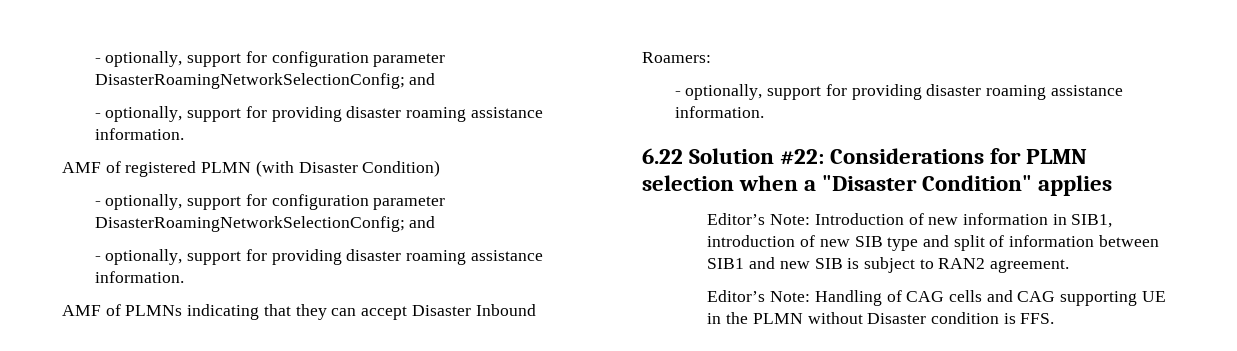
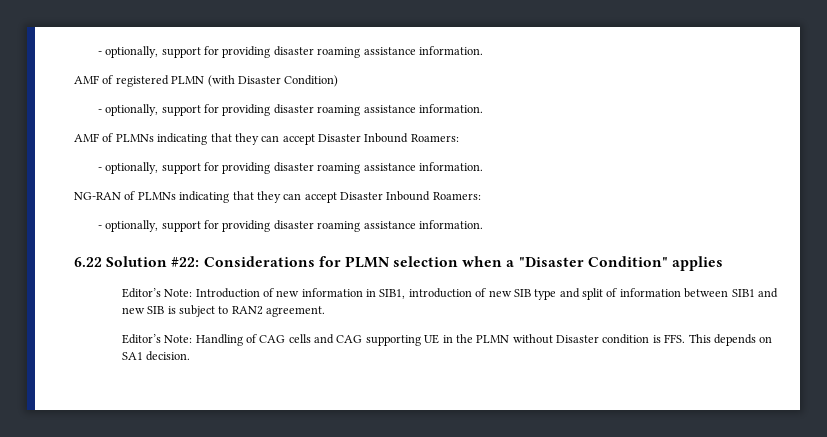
[94,51,446,67] [94,73,436,89] [94,106,267,122] - optionally, support for configuration parameter DisasterRoamingNetworkSelectionConfig; and // - optionally, support for -> [97,46,220,58] - optionally, support for
[271,194,446,210] [94,216,436,232] [94,249,543,265] [94,271,184,283] [62,305,101,316] configuration parameter DisasterRoamingNetworkSelectionConfig; and // - optionally, support for providing disaster roaming assistance information. // AMF -> [222,104,483,116] [74,133,459,145] [97,162,483,174] [74,192,121,200] providing disaster roaming assistance information. // AMF of PLMNs indicating that they can accept Disaster Inbound Roamers: // - optionally, support for providing disaster roaming assistance information. // NG-RAN
(1055, 318) none -> [688,334,773,346] [121,351,191,361] This depends on SA1 decision.

